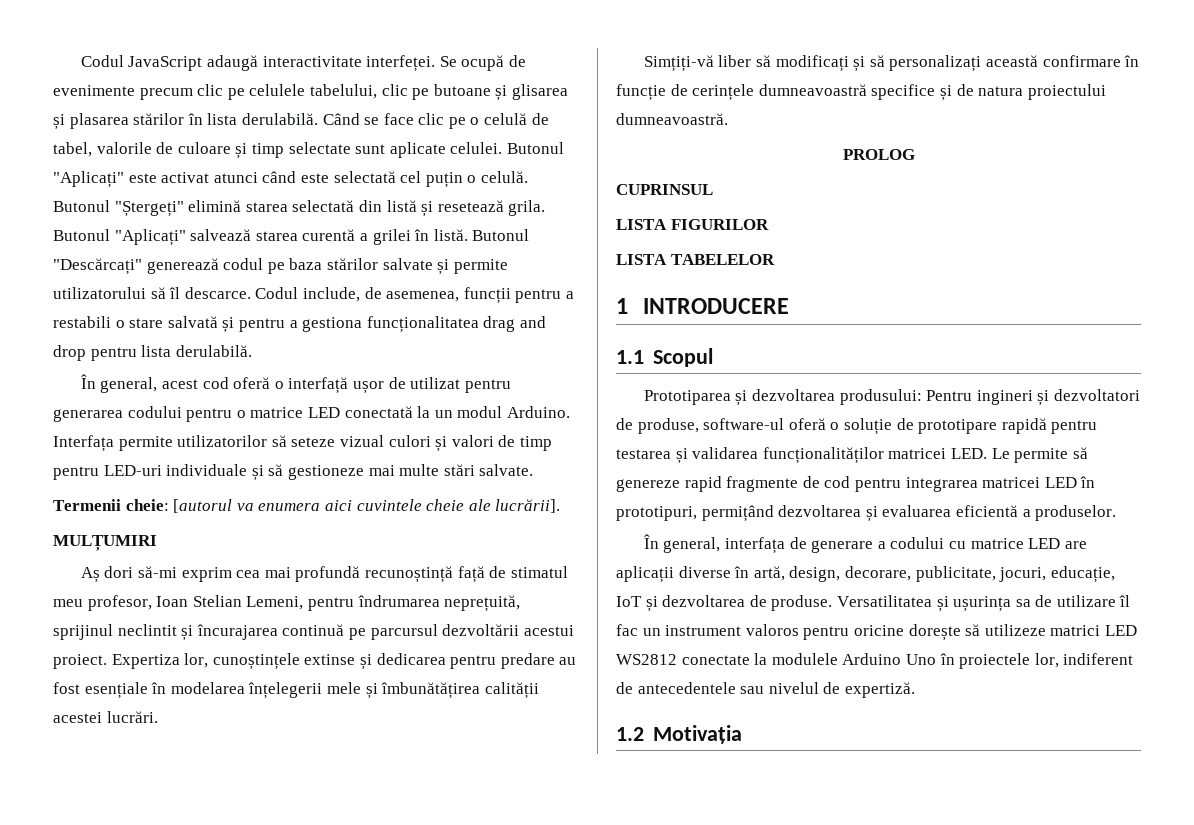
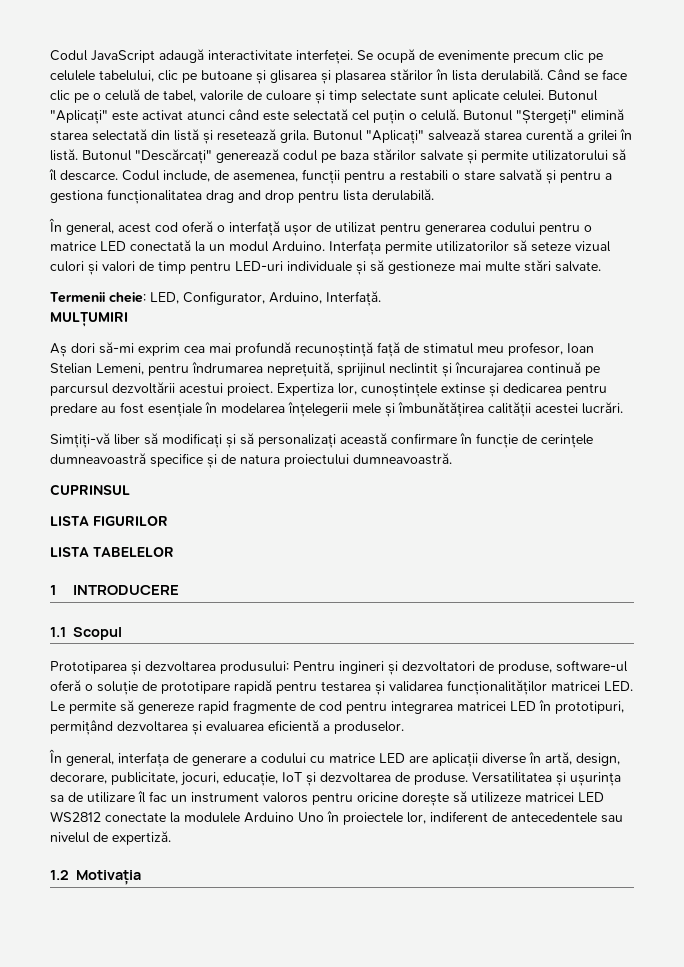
[173,499,561,513] [autorul va enumera aici cuvintele cheie ale lucrării]. -> [150,291,381,306] LED, Configurator, Arduino, Interfață.
[842,149,915,160] // PROLOG -> (452, 459) none
[1050,625,1101,636] matrici -> [525,792,574,802] matricei

